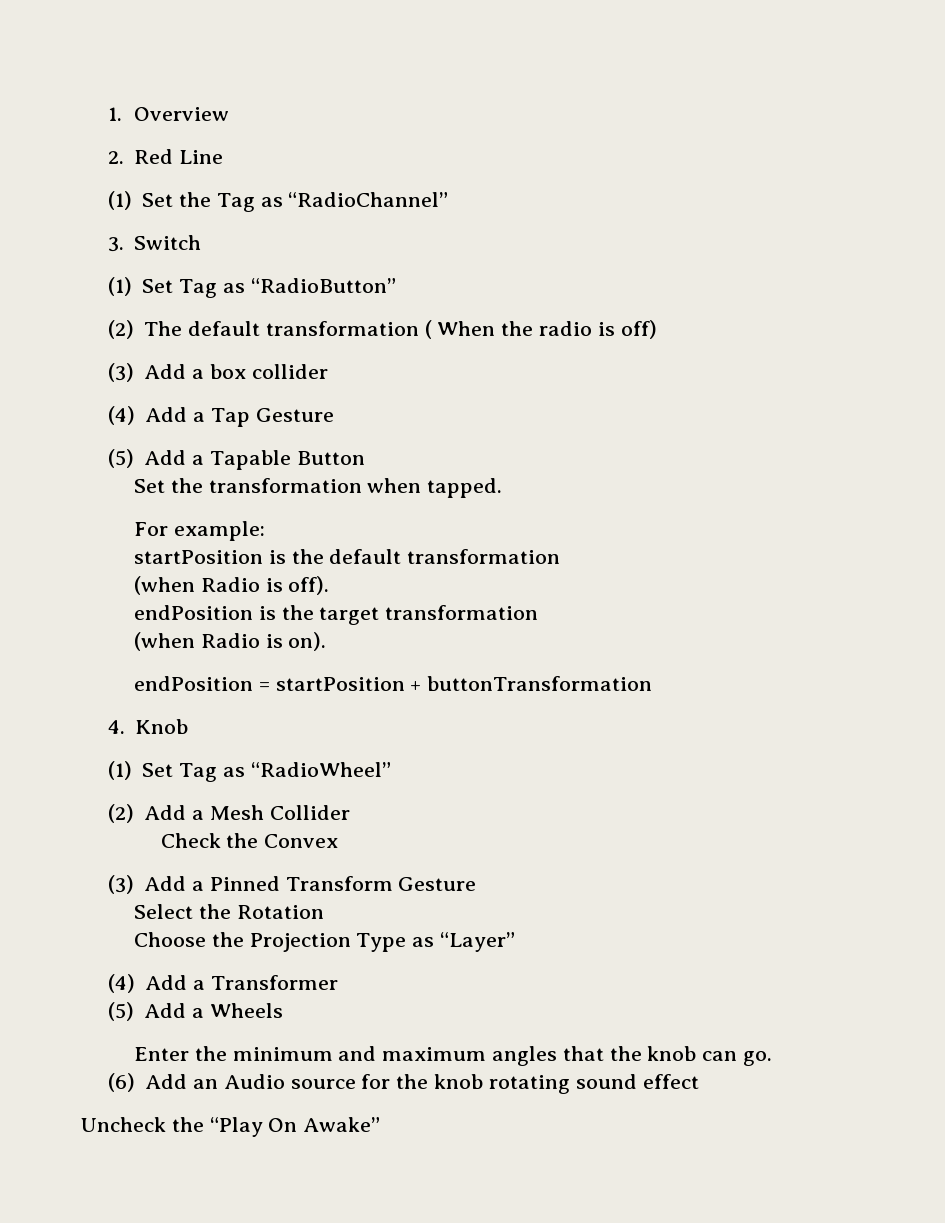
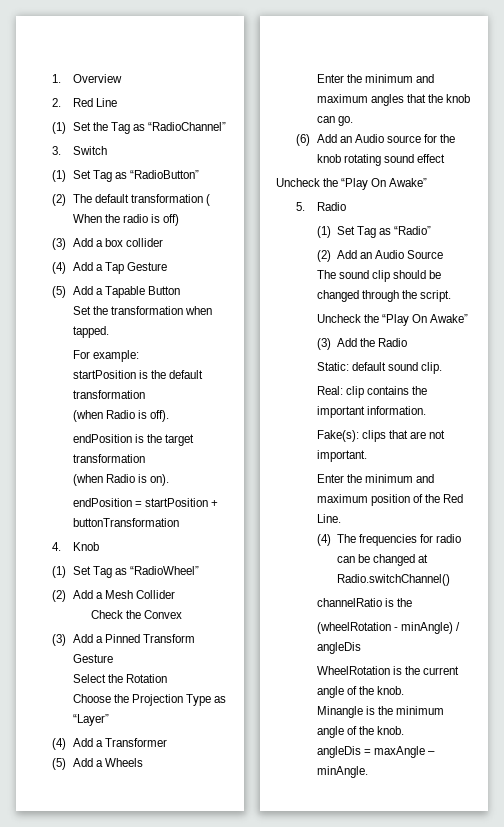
(381, 1124) none -> [296,202,346,211] [316,226,432,238] [316,250,444,262] [316,270,442,282] [316,290,452,302] [316,314,469,326] [316,338,408,350] [316,362,443,374] [316,386,428,398] [316,406,426,418] [316,430,446,442] [316,450,367,462] [316,474,435,483] [316,494,464,506] [316,514,341,523] [316,534,462,546] [337,554,429,566] [337,574,451,586] [316,598,412,607] [316,622,461,634] [316,642,361,654] [316,666,460,675] [316,686,405,698] [316,706,445,718] [316,726,405,738] [316,746,436,758] [316,766,368,778] // 5. Radio // (1) Set Tag as “Radio” // (2) Add an Audio Source // The sound clip should be changed through the script. // Uncheck the “Play On Awake” // (3) Add the Radio // Static: default sound clip. // Real: clip contains the important information. // Fake(s): clips that are not important. // Enter the minimum and maximum position of the Red Line. // (4) The frequencies for radio can be changed at Radio.switchChannel() // channelRatio is the // (wheelRotation - minAngle) / angleDis // WheelRotation is the current angle of the knob. // Minangle is the minimum angle of the knob. // angleDis = maxAngle – minAngle.

